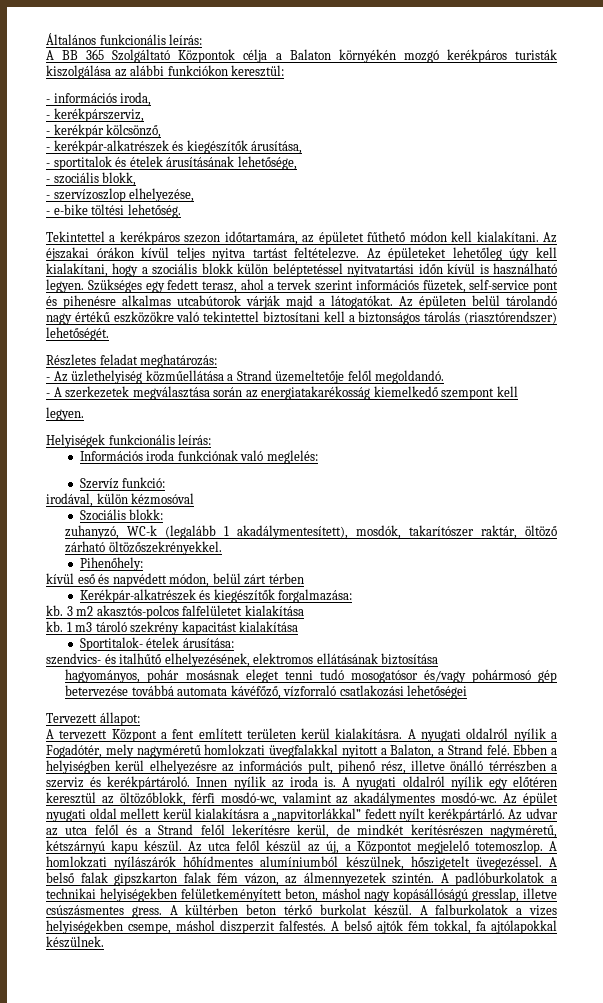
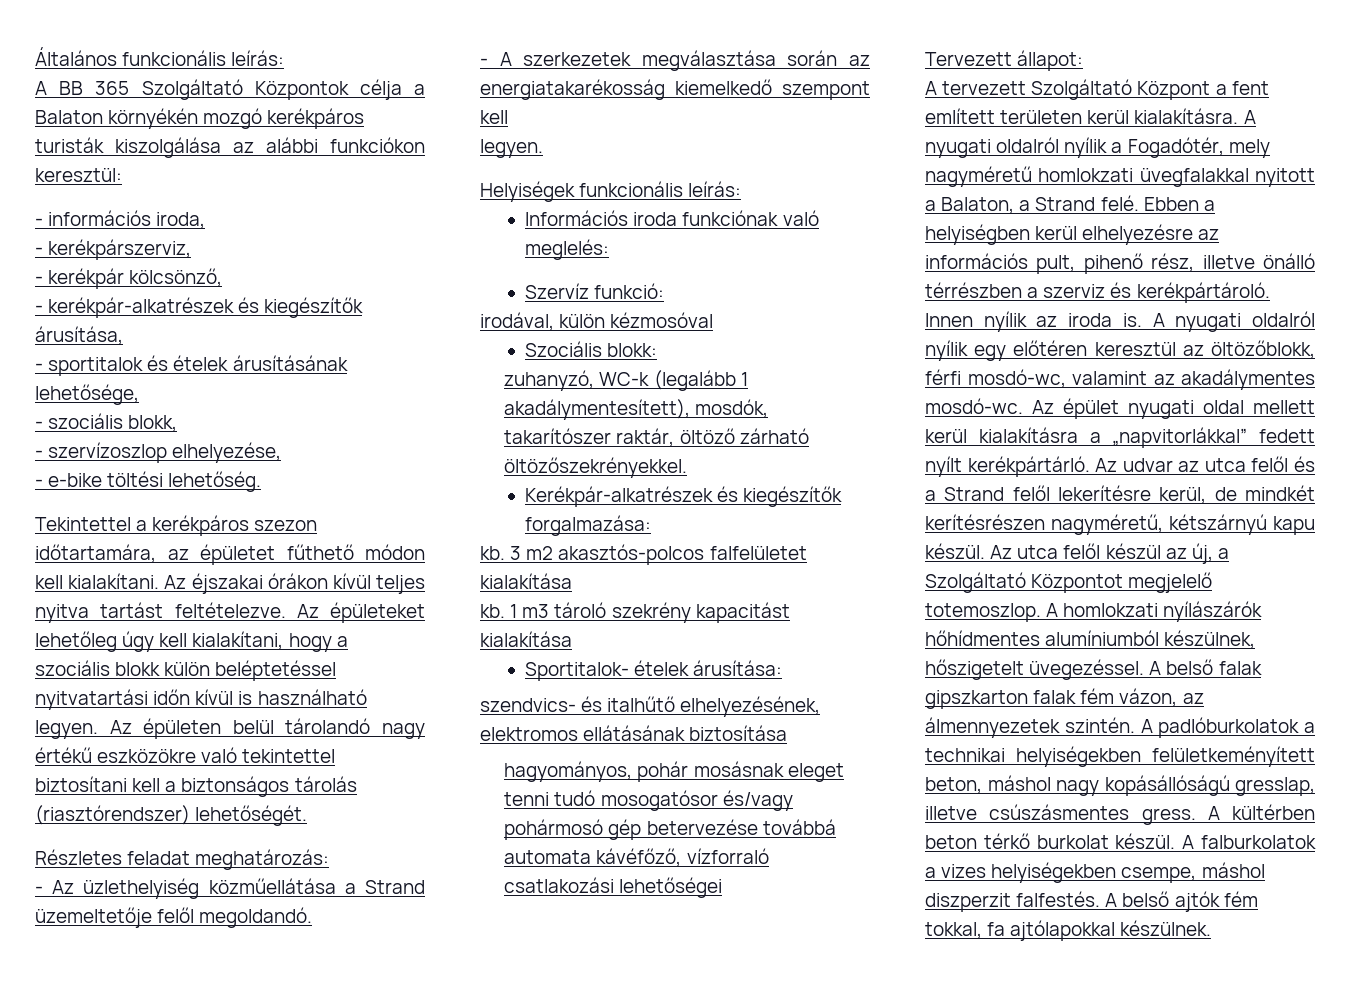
[87,279,558,293] [46,295,393,309] Szükséges egy fedett terasz, ahol a tervek szerint információs füzetek, self-service pont és pihenésre alkalmas utcabútorok várják majd a látogatókat. -> (98, 729) none
[79,557,143,571] [46,573,304,587] // Pihenőhely: // kívül eső és napvédett módon, belül zárt térben -> (688, 467) none
(108, 735) none -> [1031,79,1133,100] Szolgáltató
(351, 847) none -> [925,572,1026,593] Szolgáltató

